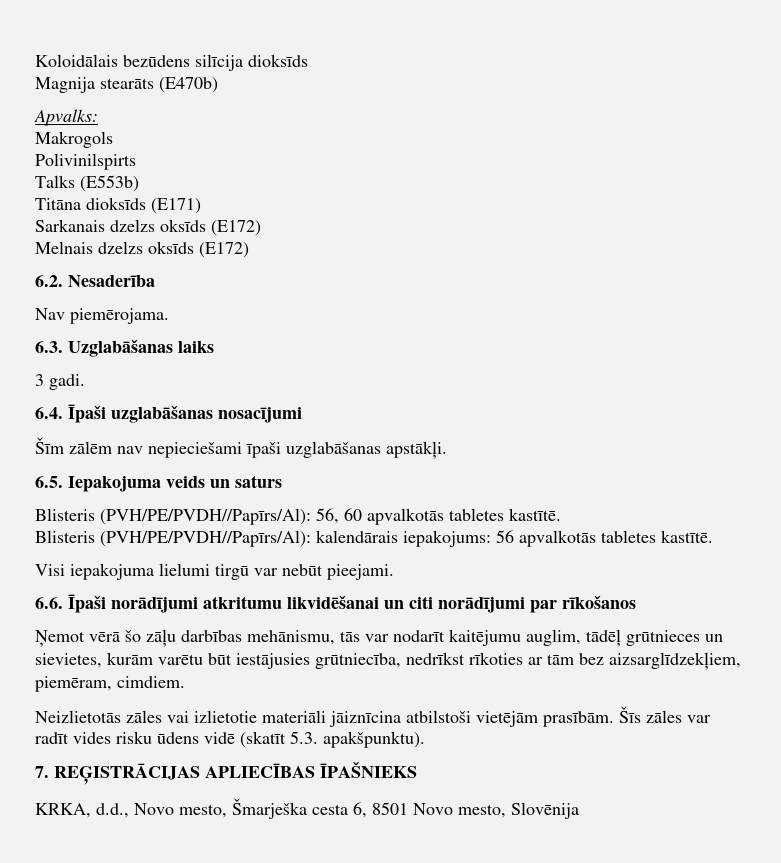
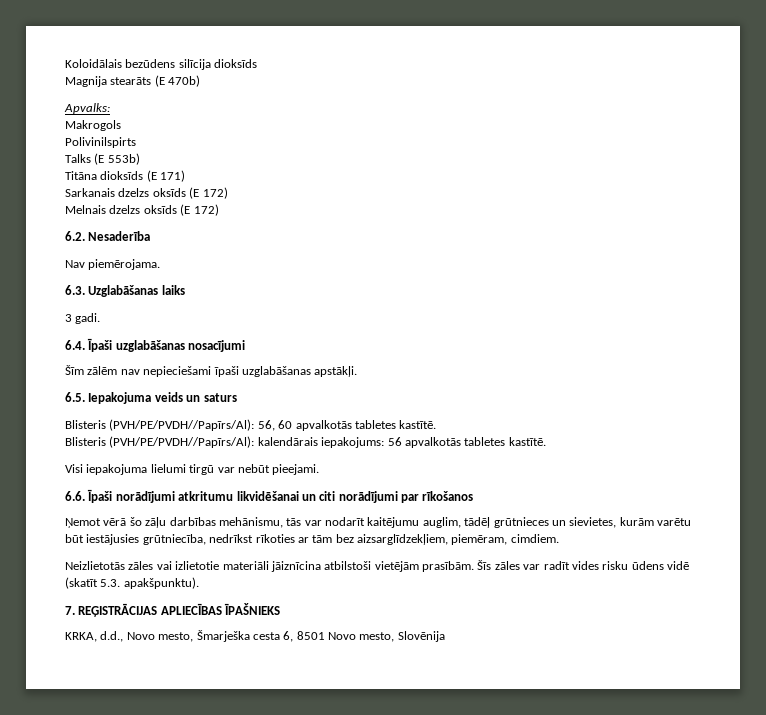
[159,77,218,93] (E470b) -> [154,75,201,87] (E 470b)
[80,175,139,192] (E553b) -> [94,153,140,165] (E 553b)
[151,198,201,214] (E171) -> [146,170,186,182] (E 171)
[211,220,261,236] (E172) -> [189,187,228,199] (E 172)
[199,242,249,258] (E172) -> [180,204,219,216] (E 172)

